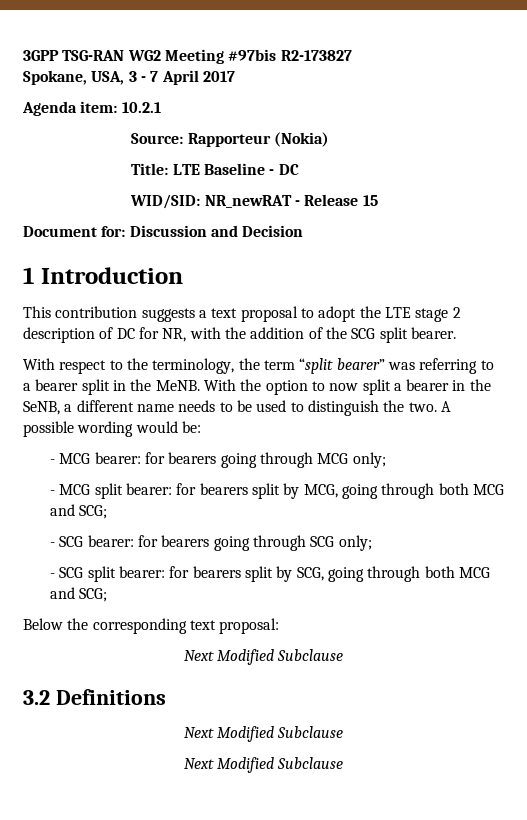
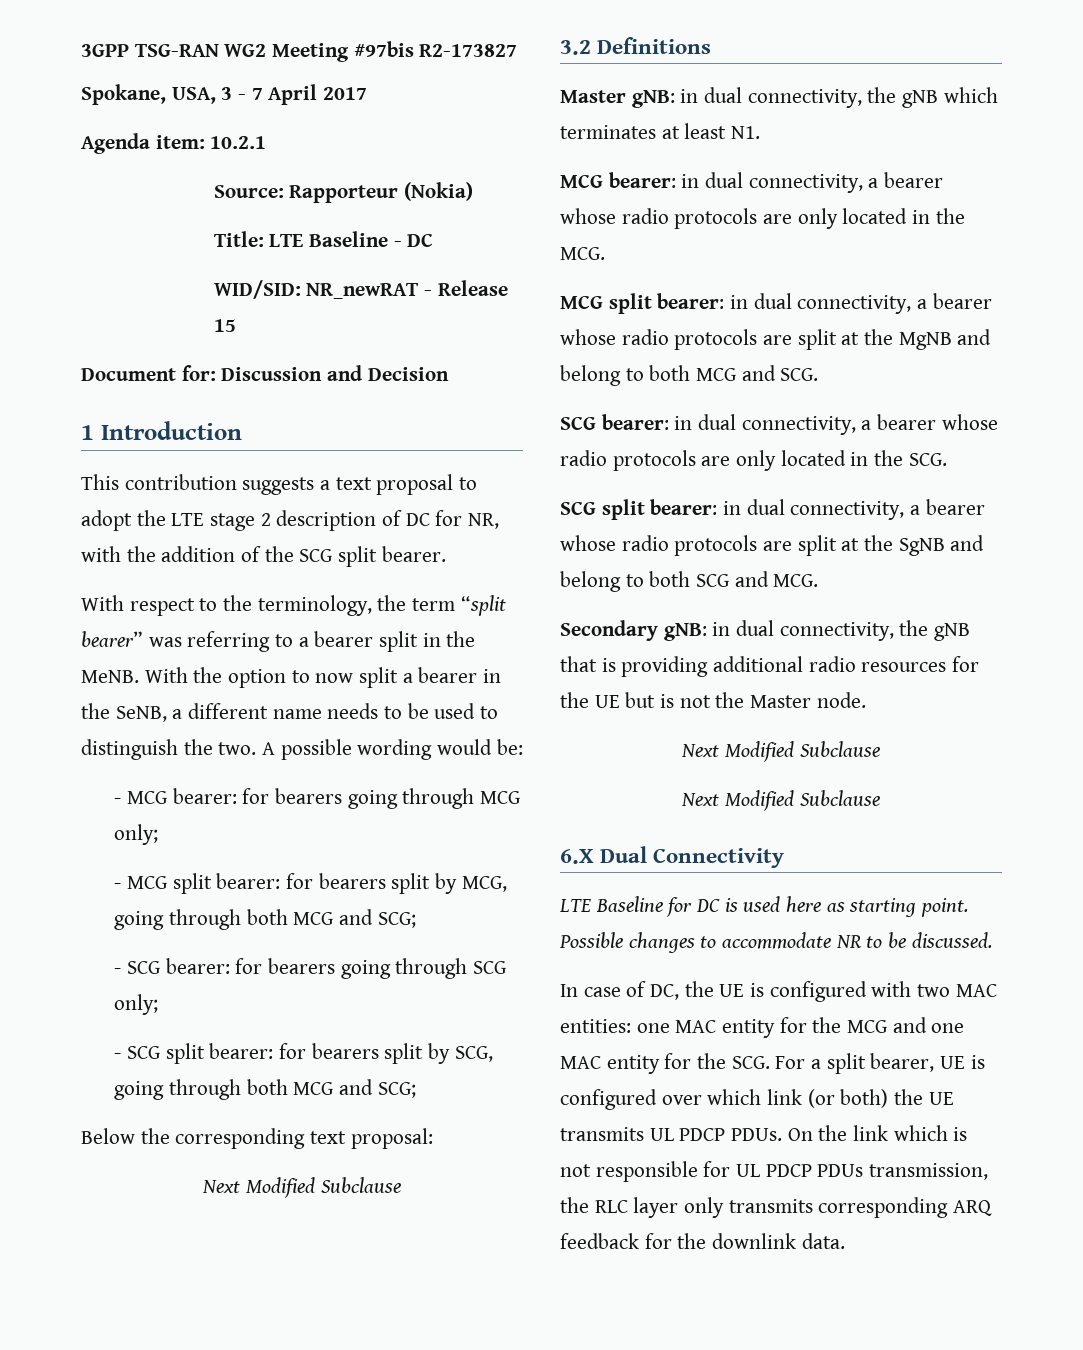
(166, 697) none -> [560,87,998,108] [560,123,761,139] [560,172,944,193] [560,208,965,229] [560,247,605,260] [560,293,992,314] [560,329,992,350] [560,365,819,386] [560,414,998,435] [560,450,947,471] [560,499,985,520] [560,535,985,556] [560,571,819,592] [560,620,971,641] [560,656,980,677] [560,692,866,708] // Master gNB: in dual connectivity, the gNB which terminates at least N1. // MCG bearer: in dual connectivity, a bearer whose radio protocols are only located in the MCG. // MCG split bearer: in dual connectivity, a bearer whose radio protocols are split at the MgNB and belong to both MCG and SCG. // SCG bearer: in dual connectivity, a bearer whose radio protocols are only located in the SCG. // SCG split bearer: in dual connectivity, a bearer whose radio protocols are split at the SgNB and belong to both SCG and MCG. // Secondary gNB: in dual connectivity, the gNB that is providing additional radio resources for the UE but is not the Master node.
(344, 763) none -> [560,846,785,868] [559,896,969,917] [559,932,992,953] [560,981,997,1002] [560,1017,965,1038] [560,1053,985,1074] [560,1089,954,1110] [560,1125,968,1141] [560,1161,989,1182] [560,1197,993,1218] [560,1233,845,1249] // 6.X Dual Connectivity // LTE Baseline for DC is used here as starting point. Possible changes to accommodate NR to be discussed. // In case of DC, the UE is configured with two MAC entities: one MAC entity for the MCG and one MAC entity for the SCG. For a split bearer, UE is configured over which link (or both) the UE transmits UL PDCP PDUs. On the link which is not responsible for UL PDCP PDUs transmission, the RLC layer only transmits corresponding ARQ feedback for the downlink data.

